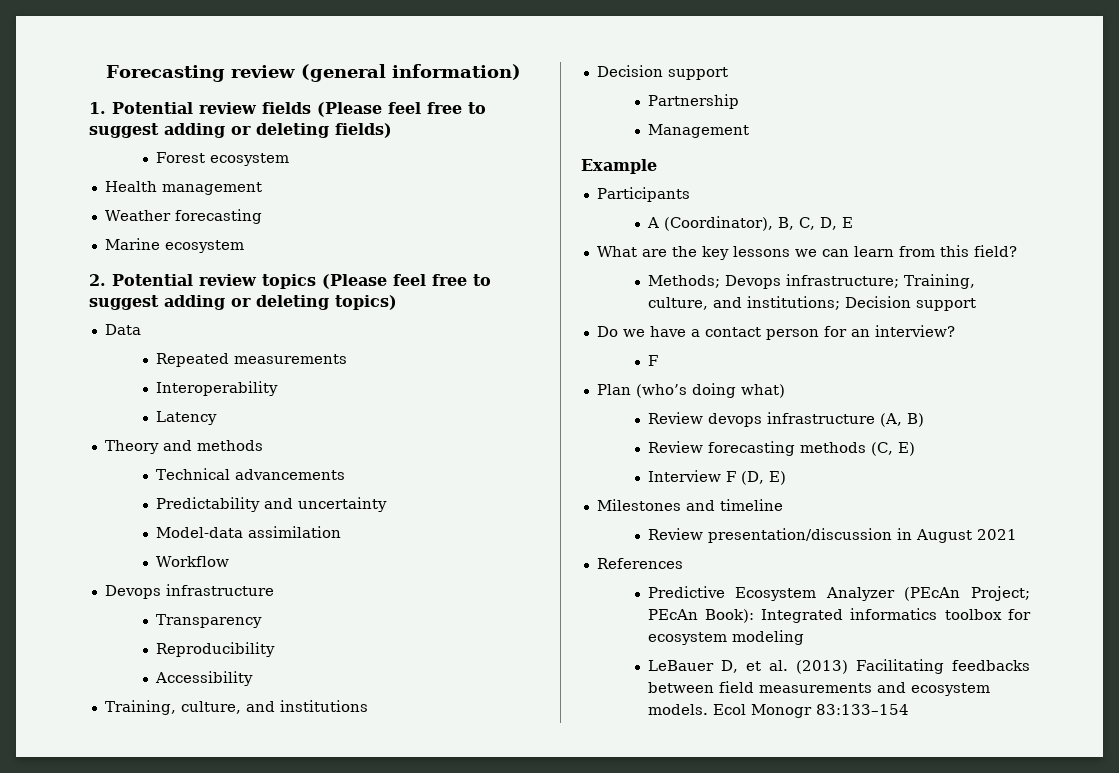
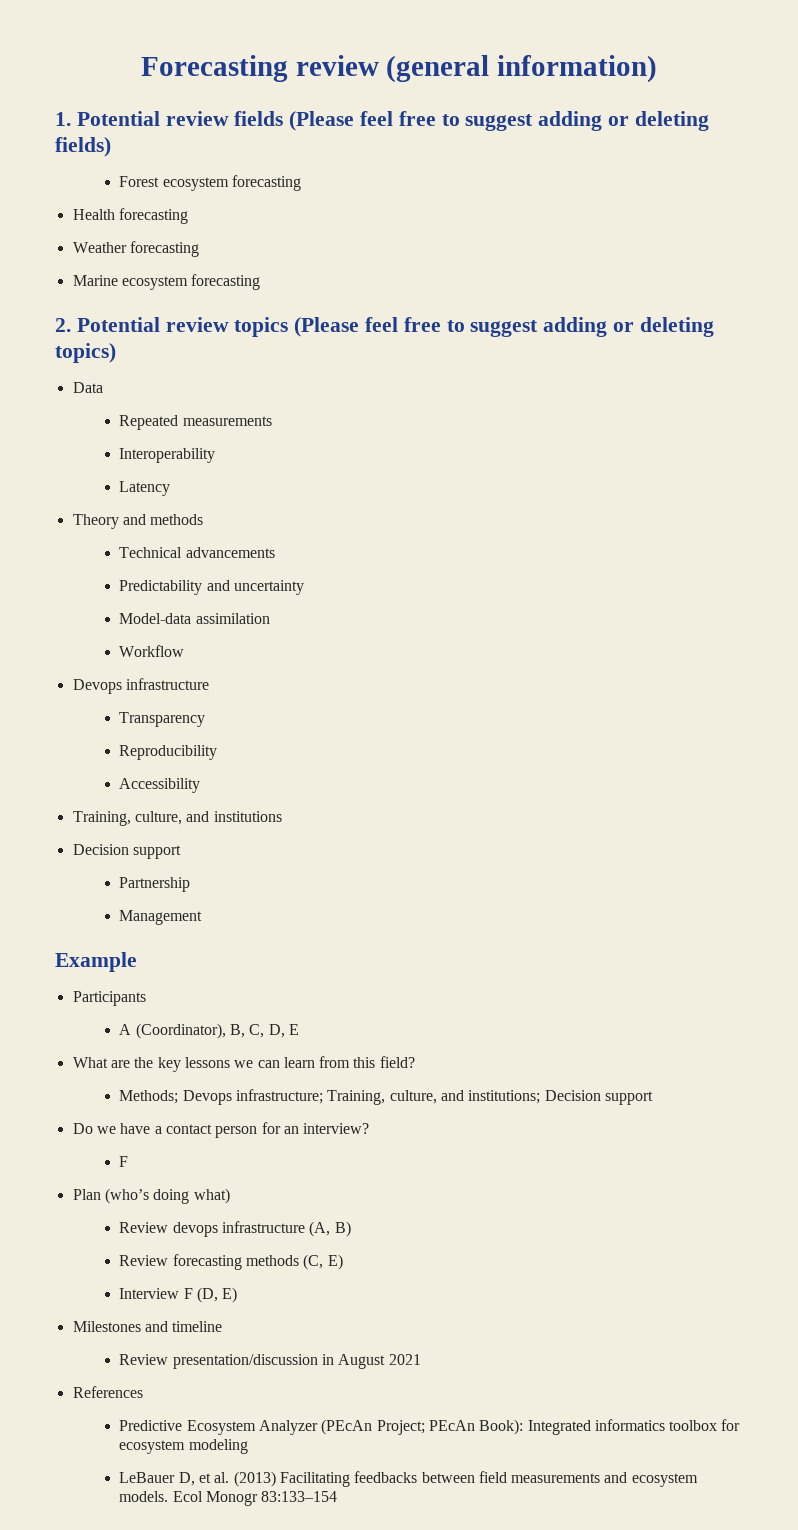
(289, 159) none -> [231,175,301,191] forecasting
[161,182,262,195] management -> [118,208,188,224] forecasting
(244, 246) none -> [191,274,261,290] forecasting

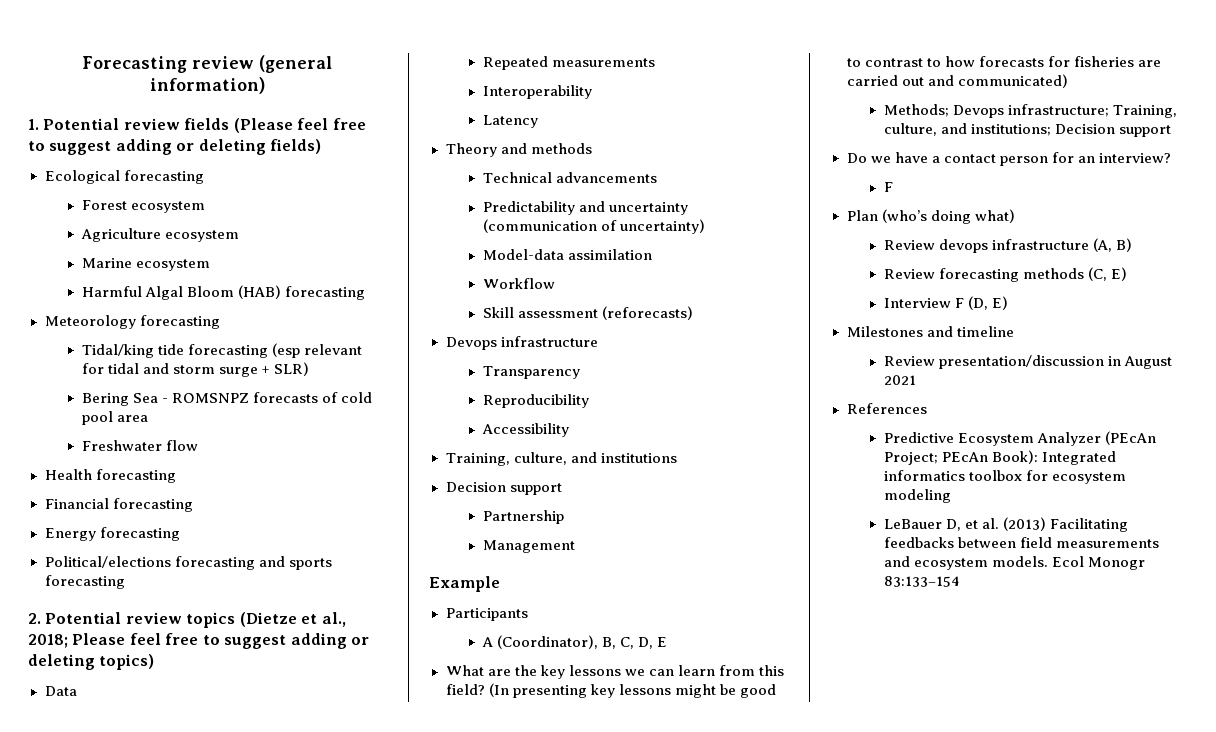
(111, 147) none -> [44,170,204,184] // Ecological forecasting
[231,175,301,191] forecasting -> [80,228,239,242] [81,258,210,271] [81,285,365,300] [44,315,220,329] [81,343,362,358] [81,362,309,377] [81,392,372,406] [81,411,148,425] [81,440,198,451] // Agriculture ecosystem // Marine ecosystem // Harmful Algal Bloom (HAB) forecasting // Meteorology forecasting // Tidal/king tide forecasting (esp relevant for tidal and storm surge + SLR) // Bering Sea - ROMSNPZ forecasts of cold pool area // Freshwater flow
[72,241,199,257] [72,275,188,290] Weather forecasting // Marine ecosystem -> [44,498,193,512] [44,527,180,541] [44,556,332,570] Financial forecasting // Energy forecasting // Political/elections forecasting and sports
[294,317,360,337] (Please -> [239,612,346,627] [28,633,126,648] (Dietze et al., 2018; Please
(304, 587) none -> [482,219,705,234] (communication of uncertainty)
(185, 651) none -> [482,306,693,320] // Skill assessment (reforecasts)
(415, 1062) none -> [488,683,776,698] [846,56,1161,67] [846,74,1068,88] (In presenting key lessons might be good to contrast to how forecasts for fisheries are carried out and communicated)

